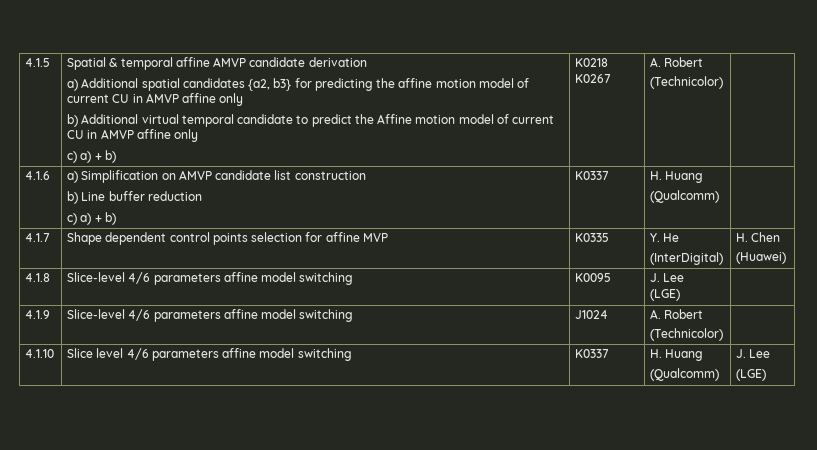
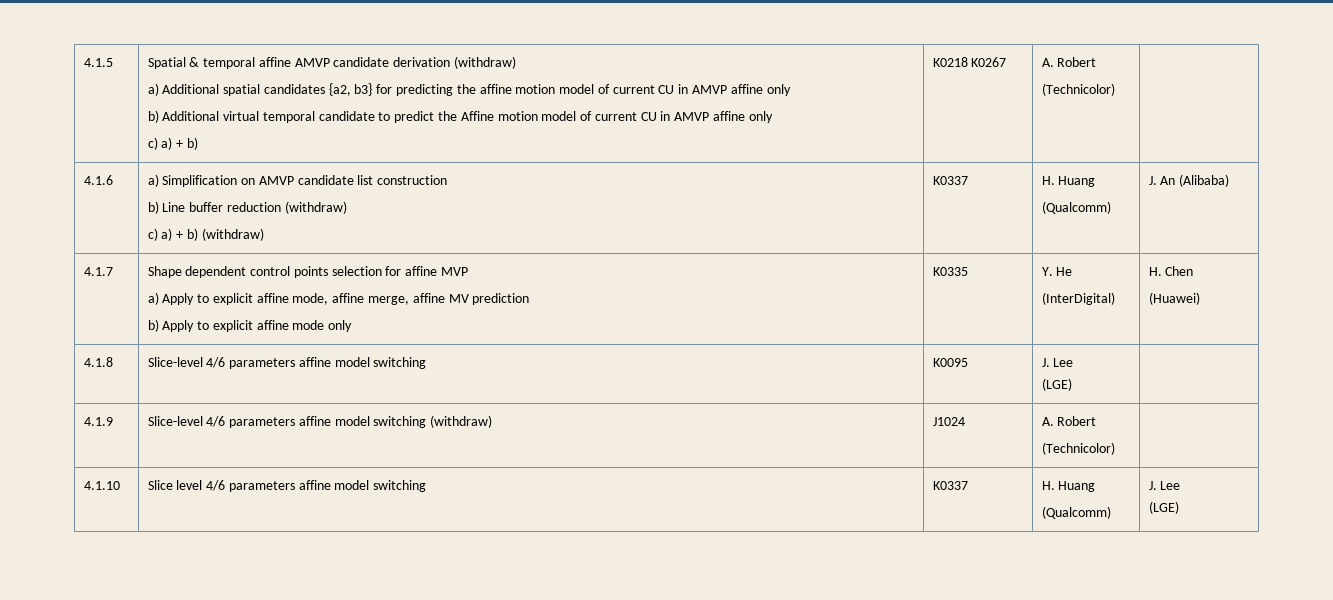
(367, 62) none -> [453,56,516,69] (withdraw)
[67,212,116,225] [575,171,610,180] [650,171,704,183] [650,190,720,203] // c) a) + b) | K0337 | H. Huang // (Qualcomm) | -> [284,201,347,214] [147,228,264,241] [932,176,968,185] [1041,176,1096,187] [1041,201,1111,214] [1148,174,1230,187] (withdraw) // c) a) + b) (withdraw) | K0337 | H. Huang // (Qualcomm) | J. An (Alibaba)
(388, 237) none -> [147,292,530,305] [147,319,353,332] // a) Apply to explicit affine mode, affine merge, affine MV prediction // b) Apply to explicit affine mode only
(354, 315) none -> [430,415,493,428] (withdraw)

